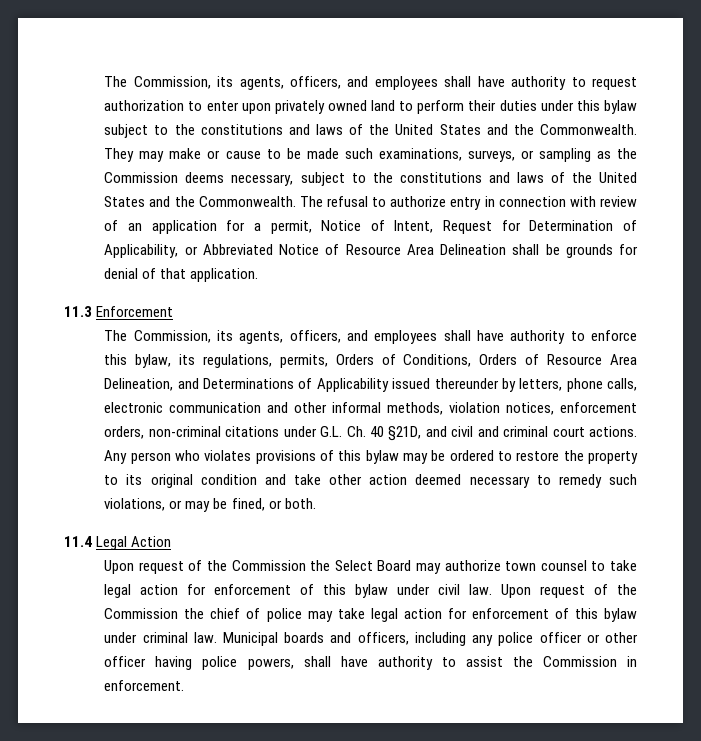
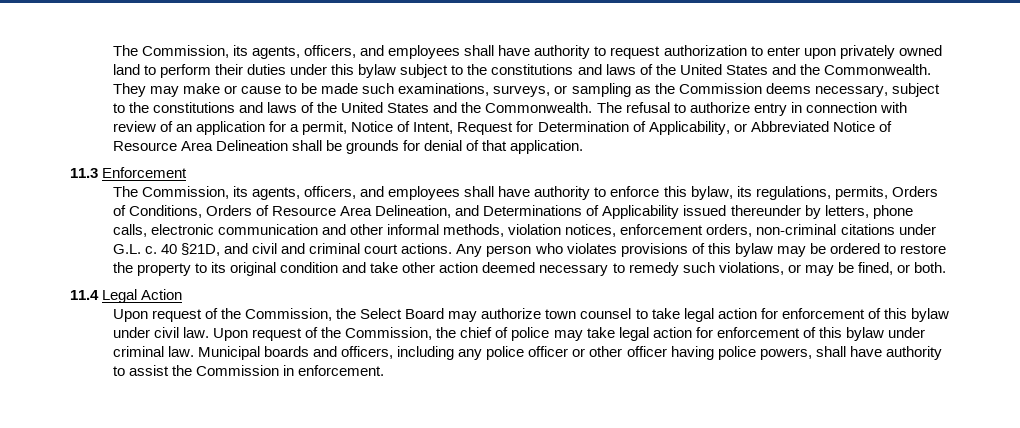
[346,426,366,437] Ch. -> [144,246,157,254] c.
[231,560,306,571] Commission -> [245,308,333,321] Commission,
[104,608,179,619] Commission -> [345,327,433,340] Commission,

